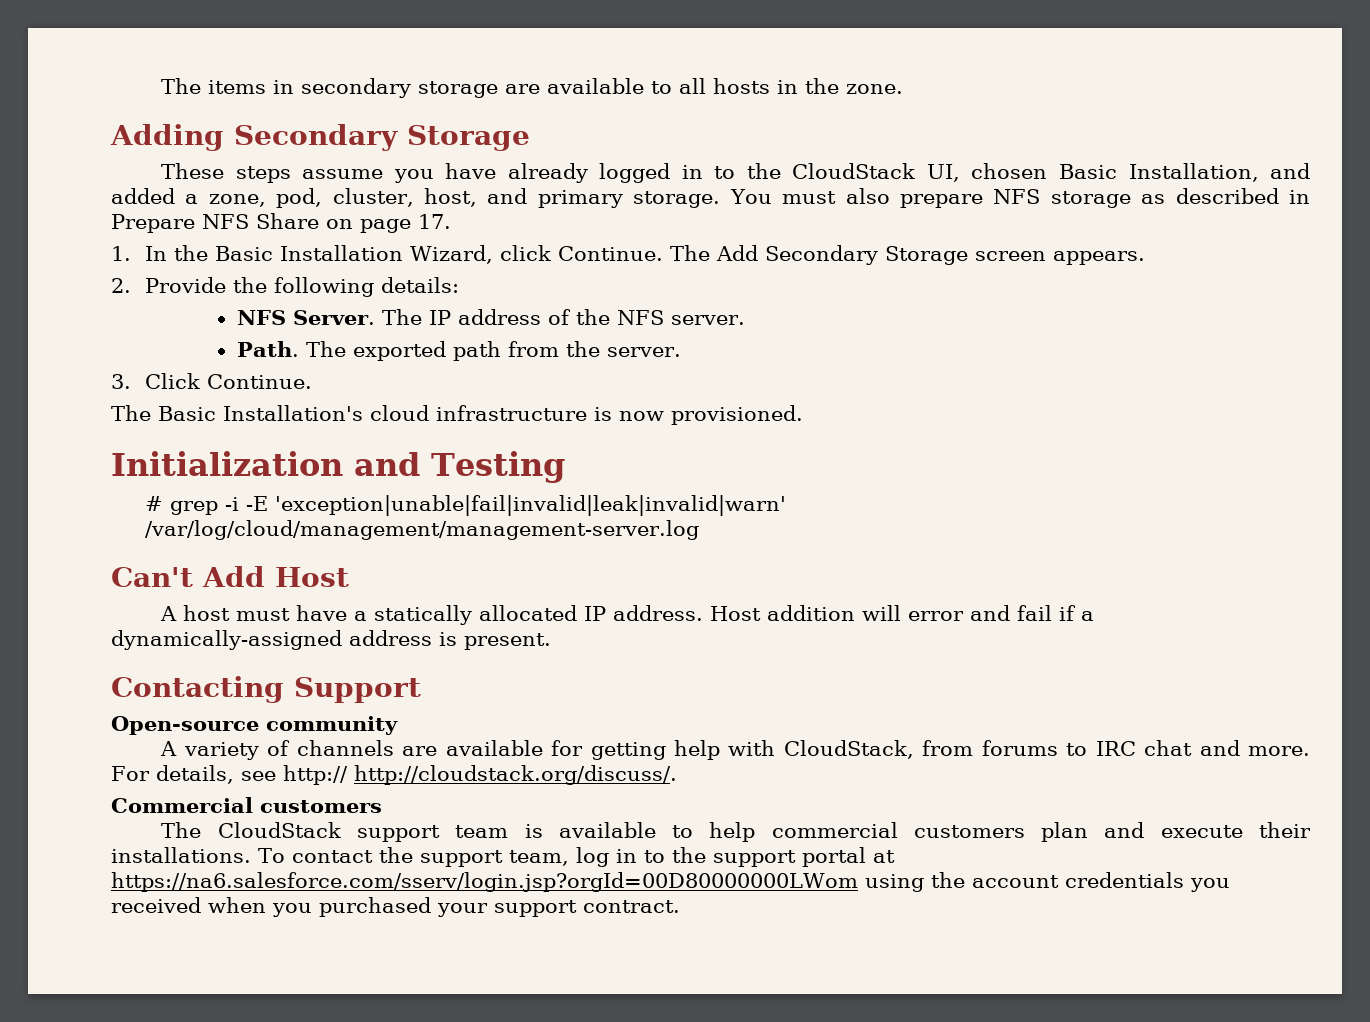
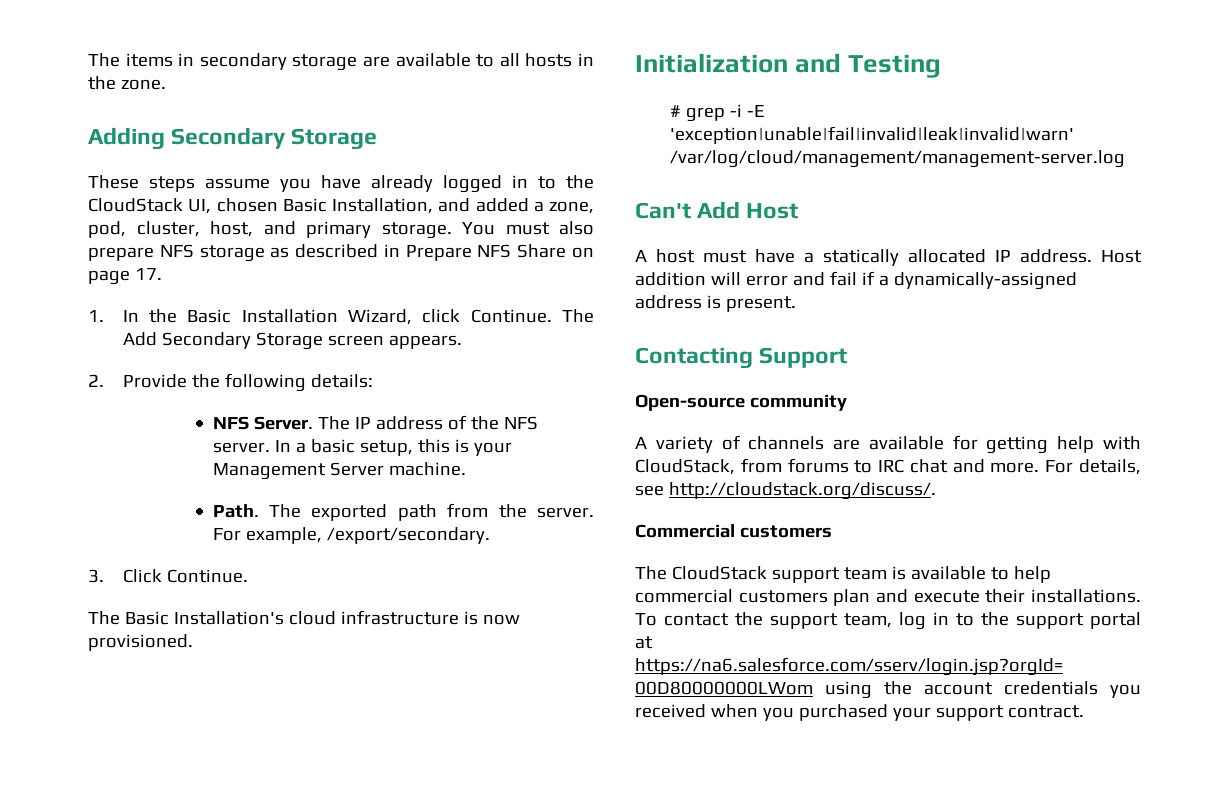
(745, 320) none -> [274,439,512,456] [212,462,466,480] In a basic setup, this is your Management Server machine.
(681, 352) none -> [212,527,490,544] For example, /export/secondary.
[282,765,348,785] http:// -> (664, 490) none

